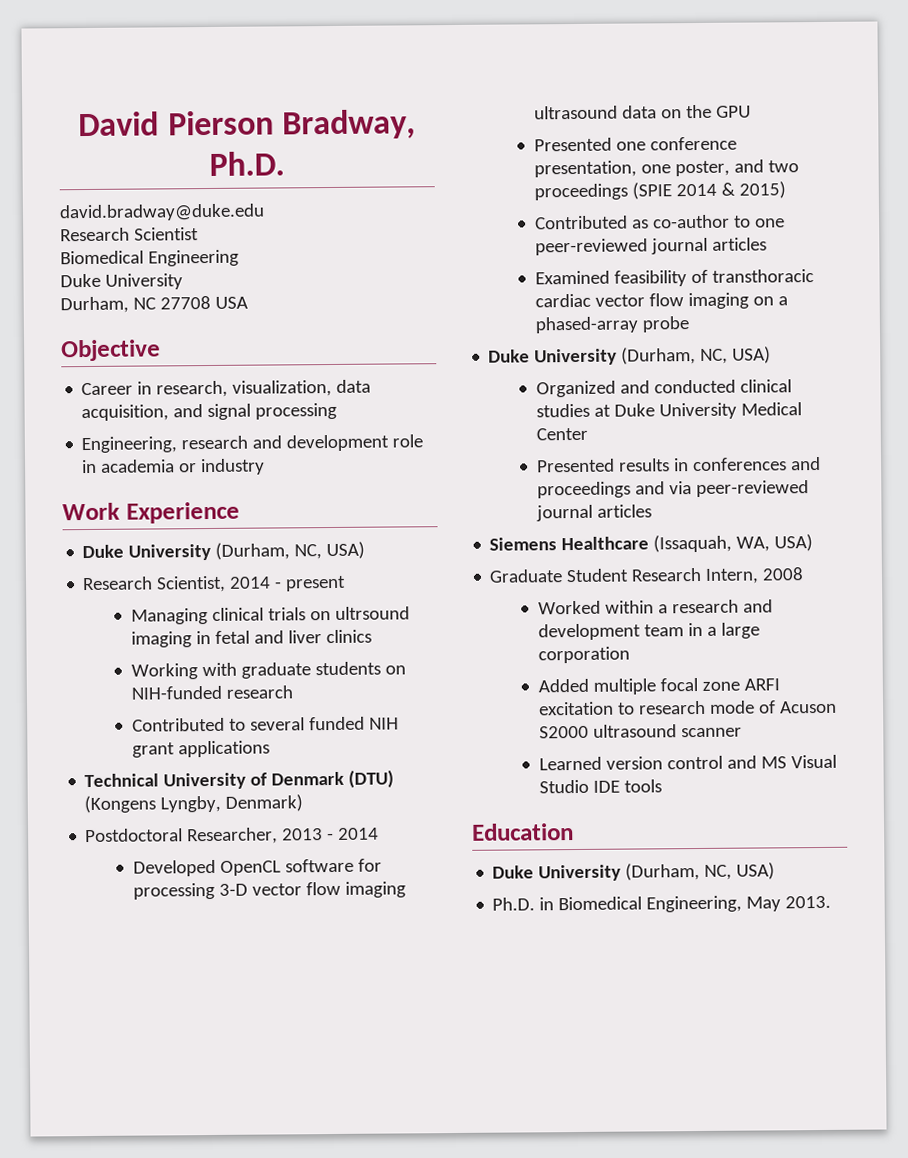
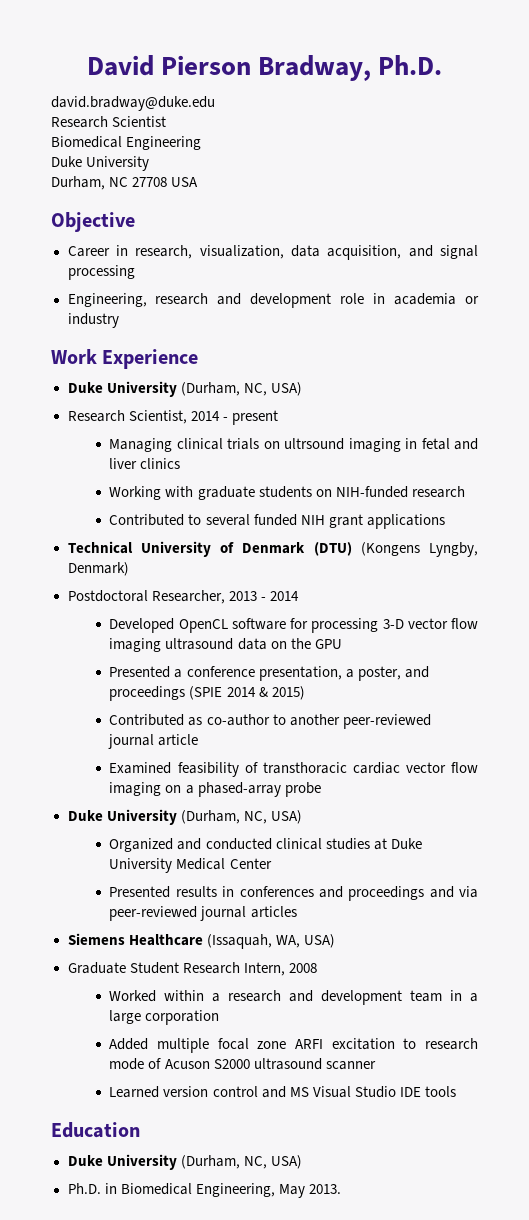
[615,141,646,151] one -> [174,669,183,678] a
[640,164,671,174] one -> [345,669,354,678] a
[767,160,799,173] two -> (429, 672) none
[754,218,785,228] [534,237,767,256] one peer-reviewed journal articles -> [289,714,431,729] [108,734,199,749] another peer-reviewed journal article

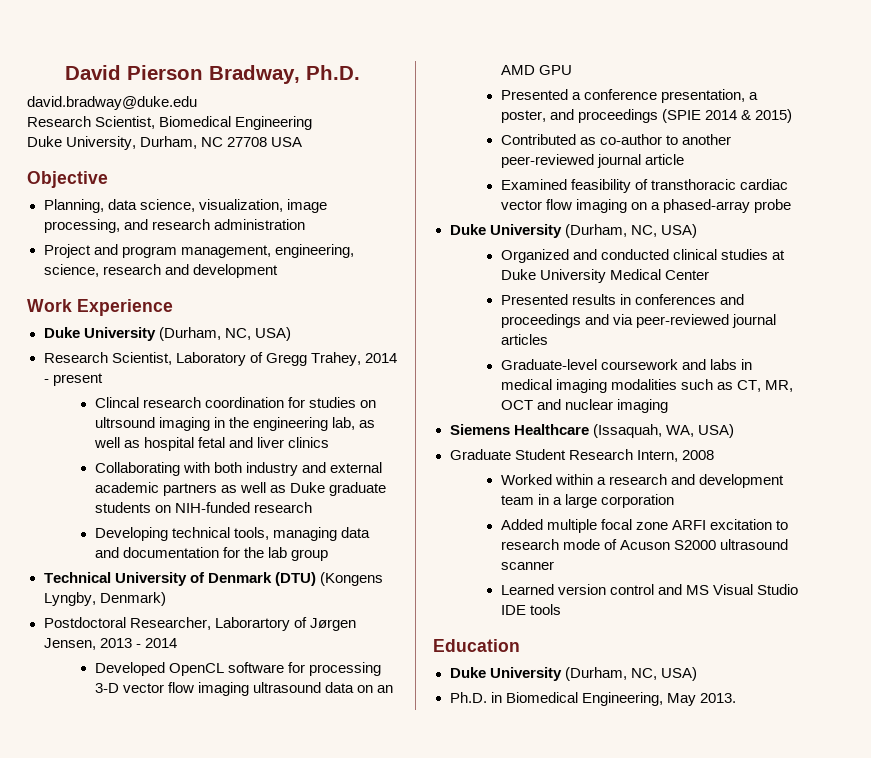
[112,116,167,127] Scientist // -> [95,116,156,129] Scientist,
[86,156,150,171] University // -> [66,136,137,150] University,
[67,245,479,260] [67,265,135,280] [67,293,480,308] [67,313,119,328] Career in research, visualization, data acquisition, and signal processing // Engineering, research and development role in academia or industry -> [43,199,327,213] [43,219,305,233] [43,244,354,258] [43,264,278,278] Planning, data science, visualization, image processing, and research administration // Project and program management, engineering, science, research and development
(187, 417) none -> [175,352,361,366] Laboratory of Gregg Trahey,
[109,438,478,452] [109,458,181,469] [109,486,194,500] Managing clinical trials on ultrsound imaging in fetal and liver clinics // Working with -> [94,397,377,408] [94,417,376,431] [93,437,330,451] [94,462,383,476] [94,482,326,496] Clincal research coordination for studies on ultrsound imaging in the engineering lab, as well as hospital fetal and liver clinics // Collaborating with both industry and external academic partners as well as Duke
[109,514,445,529] Contributed to several funded NIH grant applications -> [94,527,371,541] [94,547,329,561] Developing technical tools, managing data and documentation for the lab group
(225, 597) none -> [214,617,356,631] [43,638,96,650] Laborartory of Jørgen Jensen,
[290,638,311,649] the -> [377,685,394,693] [500,65,535,75] an AMD
(297, 912) none -> [500,359,753,370] [500,379,794,393] [500,399,669,413] // Graduate-level coursework and labs in medical imaging modalities such as CT, MR, OCT and nuclear imaging

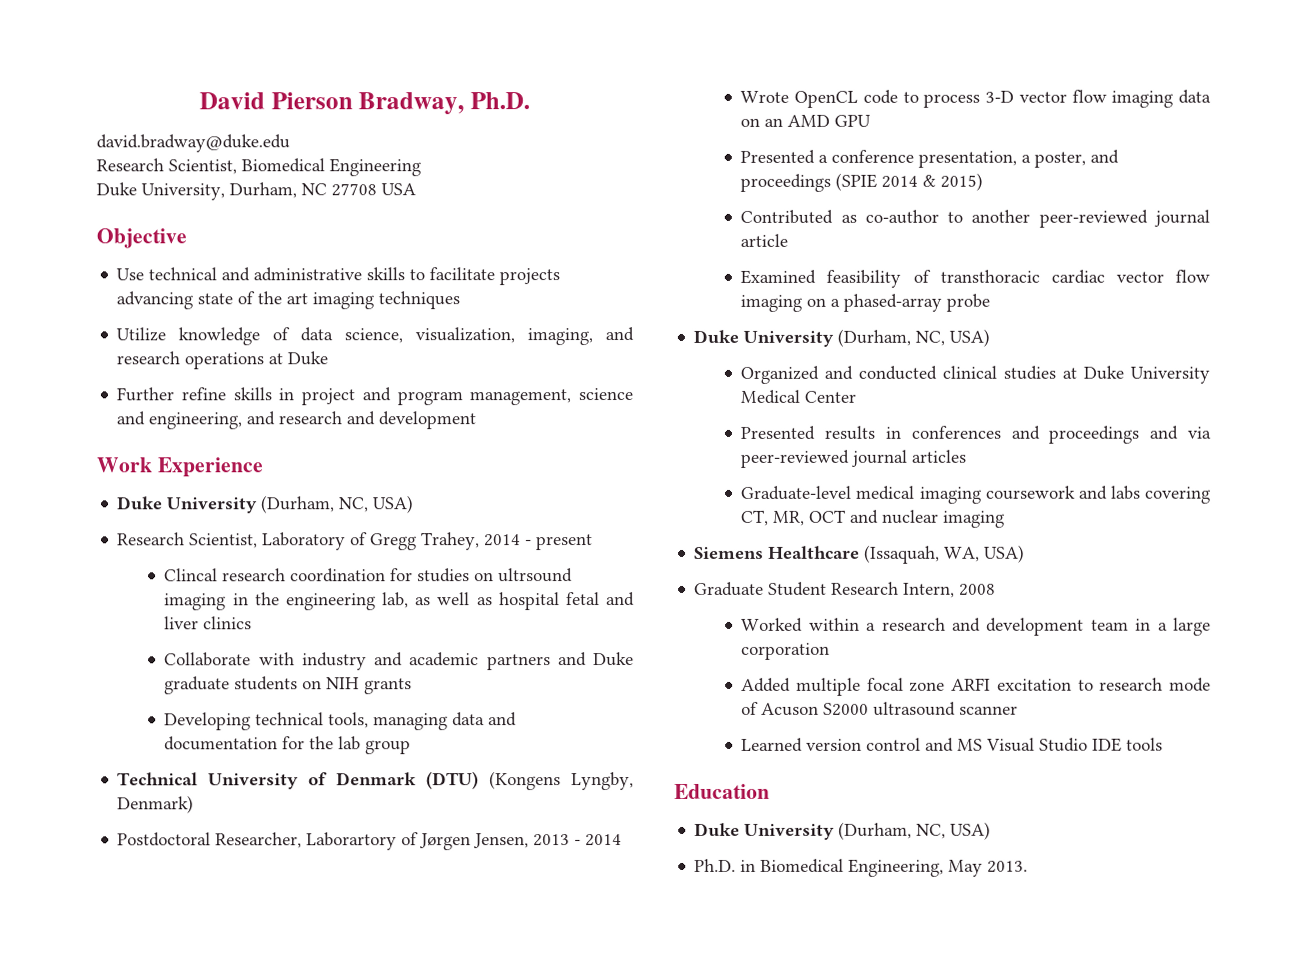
[43,199,327,213] [43,219,305,233] [43,244,354,258] [43,264,99,277] Planning, data science, visualization, image processing, and research administration // Project and program management, engineering, science, -> [116,267,561,286] [116,291,461,310] [116,327,634,346] [116,351,329,370] [116,387,633,406] [116,411,276,430] Use technical and administrative skills to facilitate projects advancing state of the art imaging techniques // Utilize knowledge of data science, visualization, imaging, and research operations at Duke // Further refine skills in project and program management, science and engineering, and
[94,462,242,476] Collaborating with both -> [164,652,295,667] Collaborate with
[330,462,383,473] external -> (404, 659) none
[220,482,287,493] as well as -> [557,652,587,667] and
[174,502,313,513] NIH-funded research -> [326,677,413,695] NIH grants
[94,662,382,676] Developed OpenCL software for processing -> [740,89,981,108] Wrote OpenCL code to process
[253,682,322,693] ultrasound -> (1174, 99) none
(597, 364) none -> [856,485,982,504] medical imaging
[741,359,753,370] [500,379,734,393] in medical imaging modalities such as -> [1145,486,1211,504] covering

